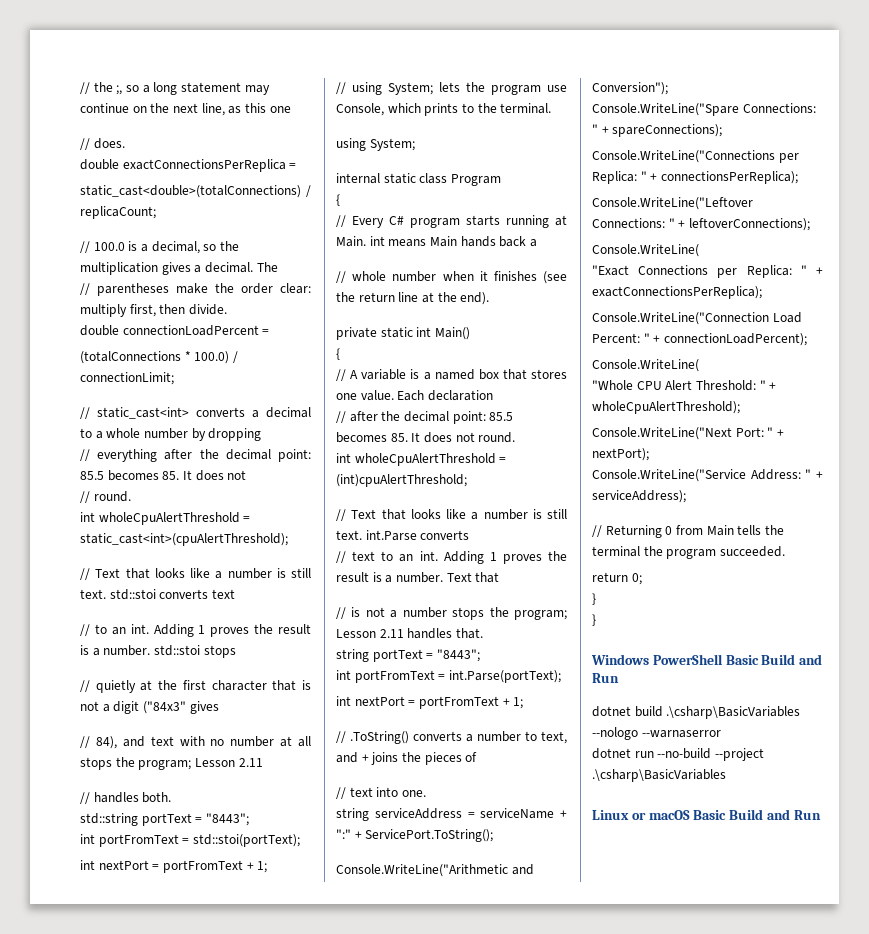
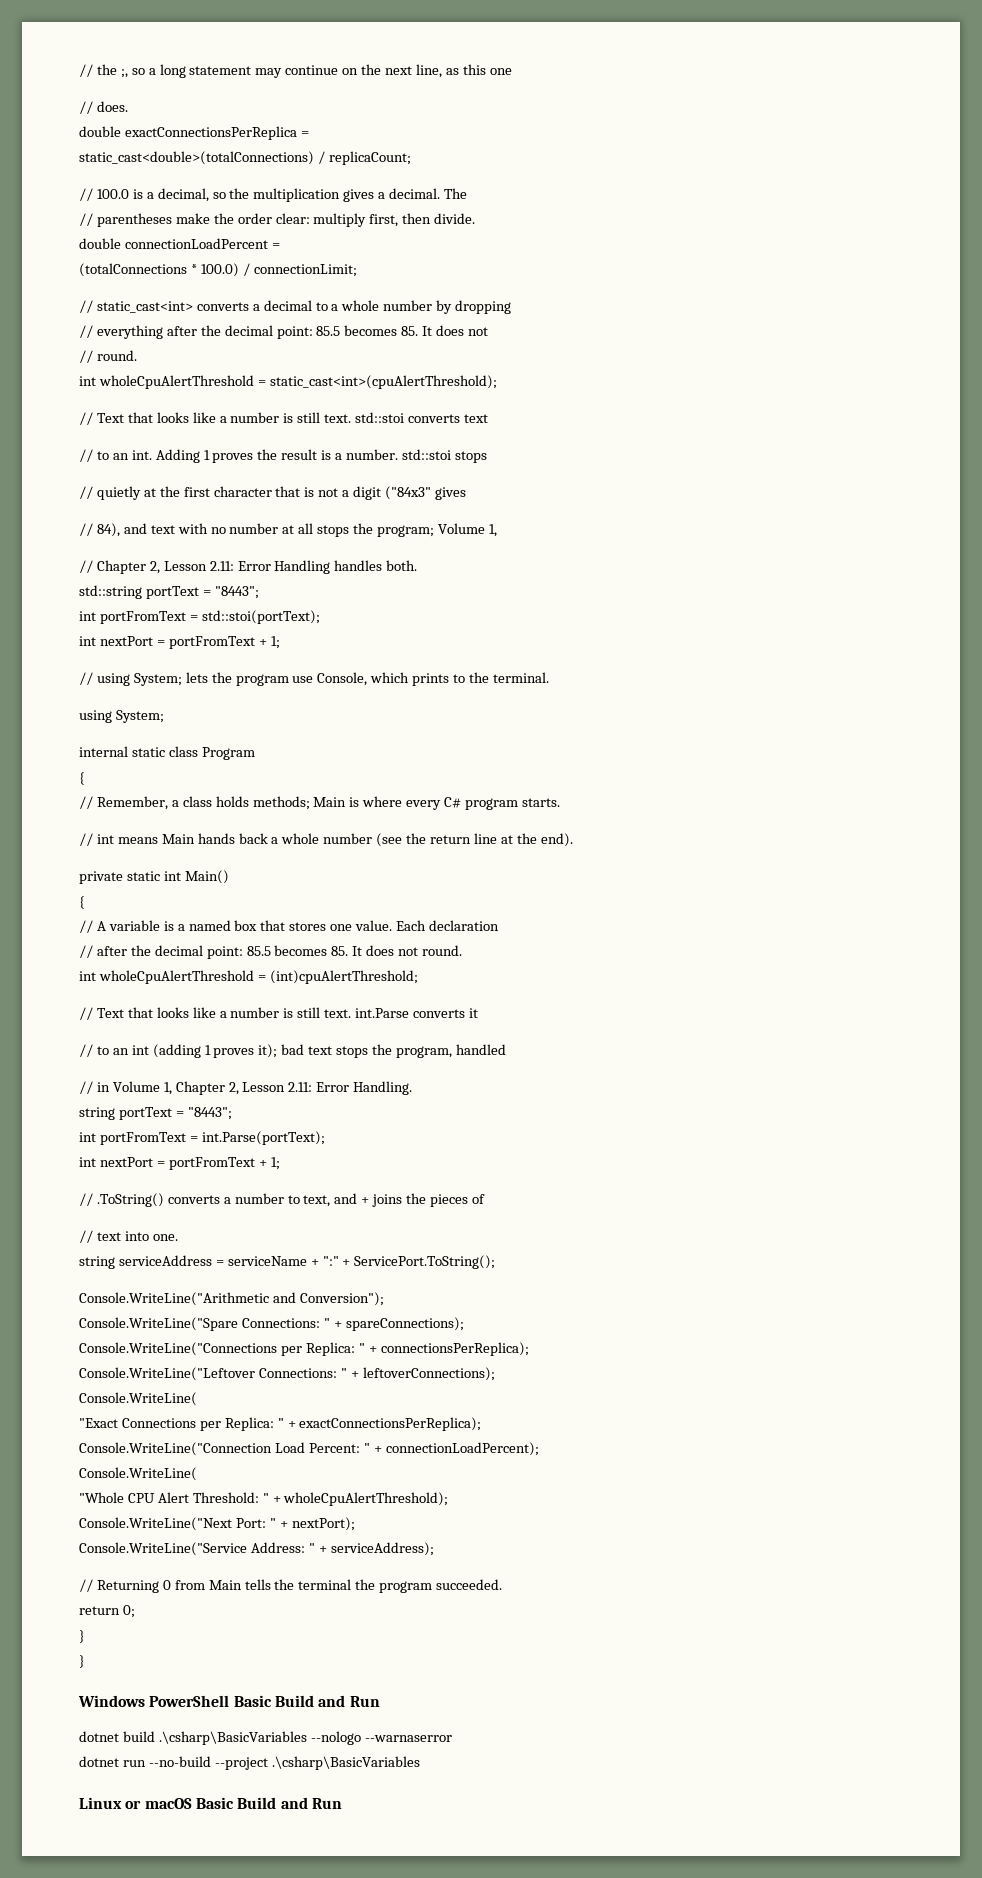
[194,758,263,767] [80,792,90,804] Lesson 2.11 // // -> [437,523,497,537] [79,560,331,574] Volume 1, // // Chapter 2, Lesson 2.11: Error Handling
[352,215,567,228] [336,236,366,247] Every C# program starts running at Main. -> [96,796,560,810] [79,833,93,846] Remember, a class holds methods; Main is where every C# program starts. // //
[336,271,537,283] // // whole number when it finishes -> [281,833,373,844] whole number
[336,551,567,564] [336,572,500,583] [336,607,567,620] [336,628,483,639] // // text to an int. Adding 1 proves the result is a number. Text that // // is not a number stops the program; Lesson 2.11 handles that. -> [468,1008,478,1018] [79,1044,506,1058] [79,1081,413,1095] it // // to an int (adding 1 proves it); bad text stops the program, handled // // in Volume 1, Chapter 2, Lesson 2.11: Error Handling.

